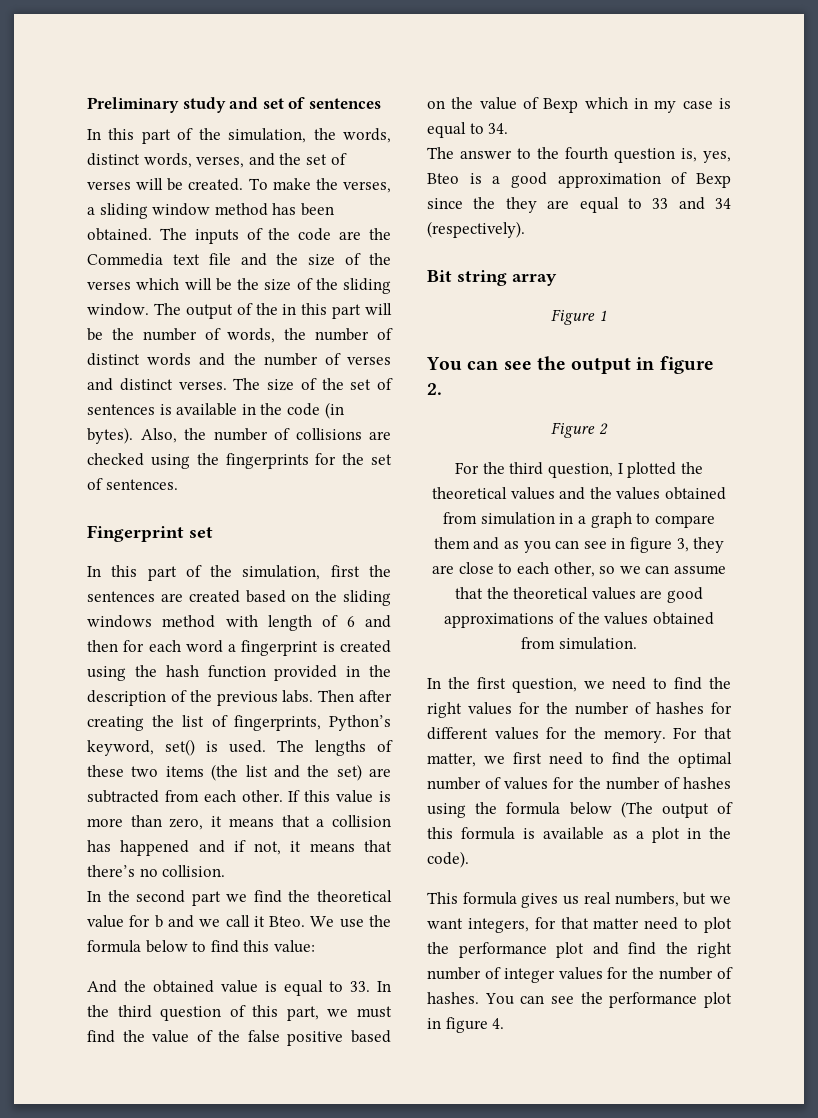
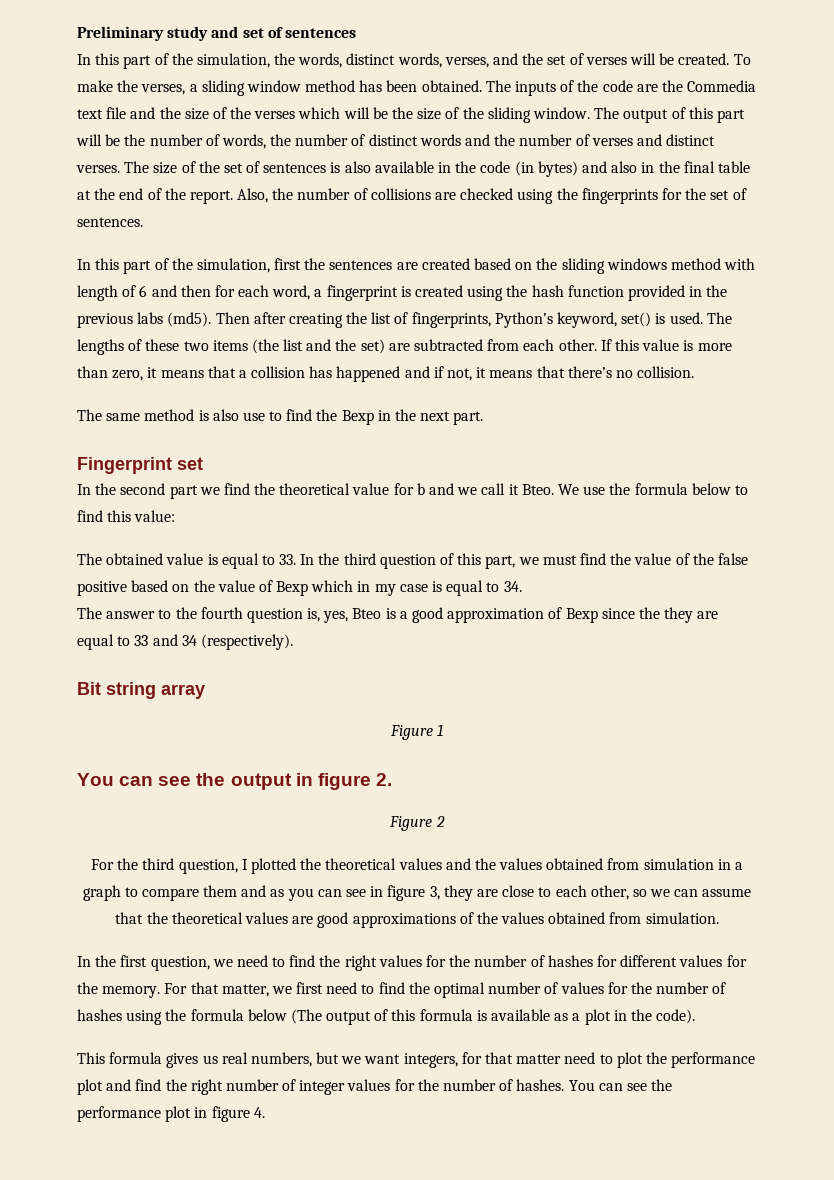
[255,303,297,315] the in -> (686, 113) none
(172, 409) none -> [344,161,371,173] also
[87,427,133,444] bytes). -> [537,161,750,177] [77,188,233,204] bytes) and also in the final table at the end of the report.
[87,525,213,542] // Fingerprint set -> (143, 222) none
[185,640,223,653] word -> [272,285,311,300] word,
[87,690,314,706] description of the previous labs. -> [77,312,212,328] previous labs (md5).
(226, 871) none -> [77,409,484,425] [77,457,203,474] // The same method is also use to find the Bexp in the next part. // Fingerprint set
[87,980,146,993] And the -> [77,553,102,565] The

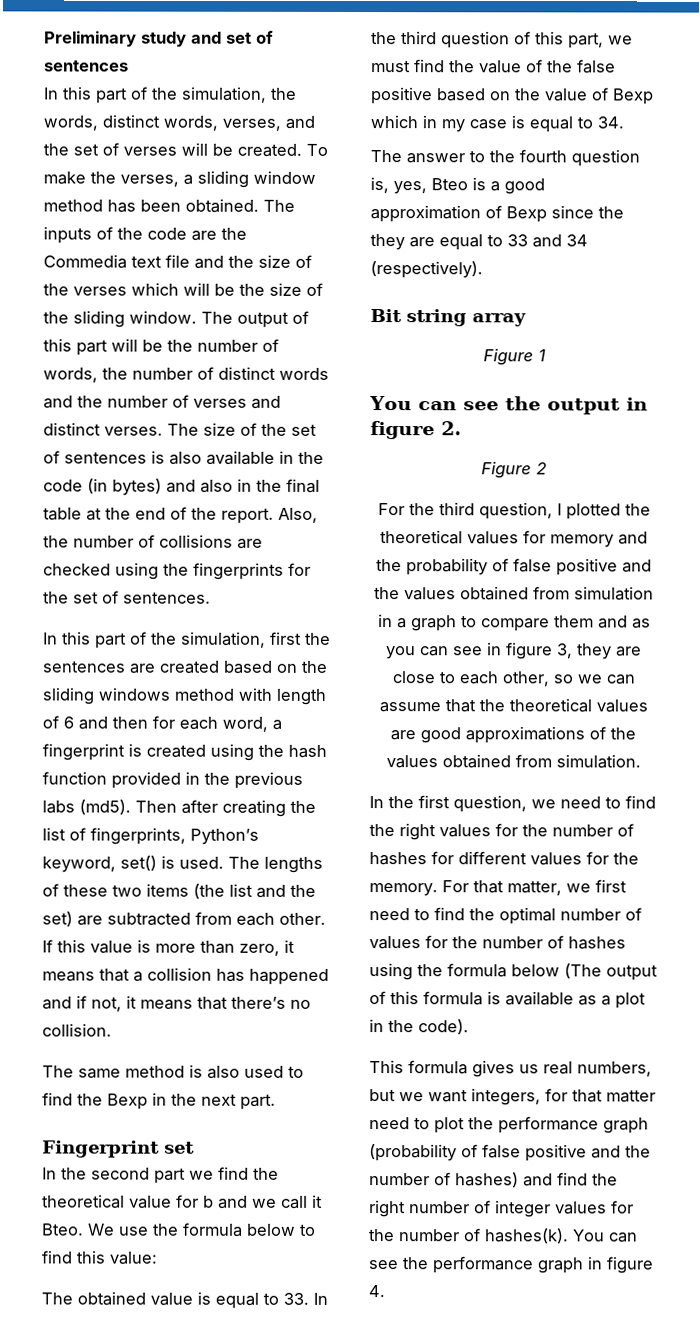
[242,412,265,421] use -> [244,1065,284,1078] used
(442, 864) none -> [523,530,648,548] [376,558,618,576] for memory and the probability of false positive
[77,1079,103,1095] plot -> [603,1117,649,1134] [369,1144,651,1162] [369,1172,519,1188] graph (probability of false positive and the number of hashes)
[516,1079,565,1091] hashes. -> [484,1228,569,1244] hashes(k).
[165,1106,192,1122] plot -> [537,1257,583,1274] graph

